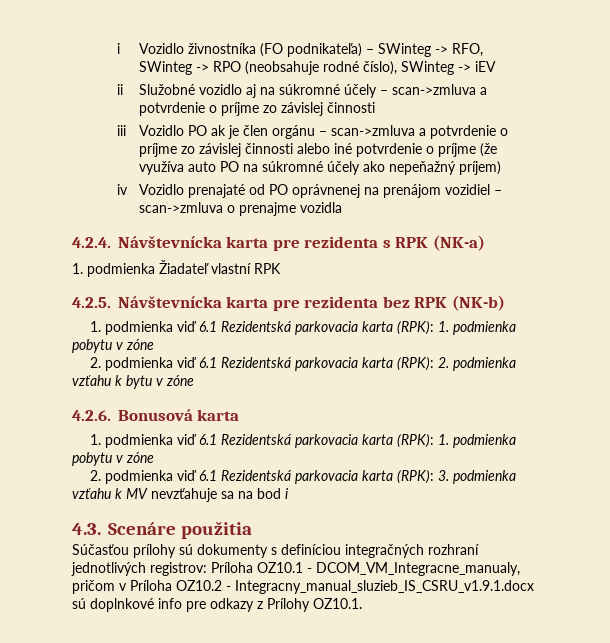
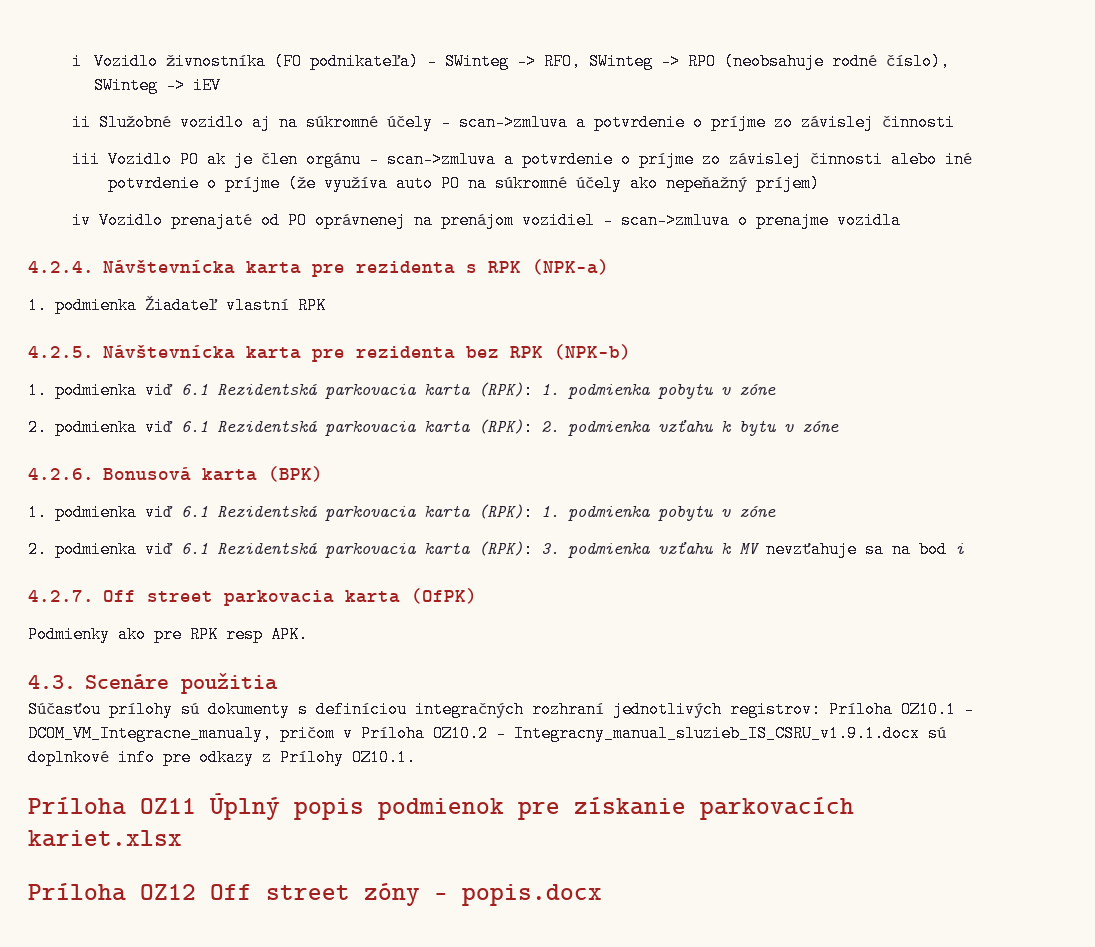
[432,235,485,251] (NK-a) -> [532,259,609,275] (NPK-a)
[451,295,505,311] (NK-b) -> [554,344,631,360] (NPK-b)
(240, 415) none -> [268,466,323,482] (BPK)
(289, 493) none -> [28,588,477,606] [28,626,308,643] // 4.2.7. Off street parkovacia karta (OfPK) // Podmienky ako pre RPK resp APK.
(362, 603) none -> [28,793,854,820] [28,830,182,847] [28,883,602,906] // Príloha OZ11 Úplný popis podmienok pre získanie parkovacích kariet.xlsx // Príloha OZ12 Off street zóny - popis.docx

